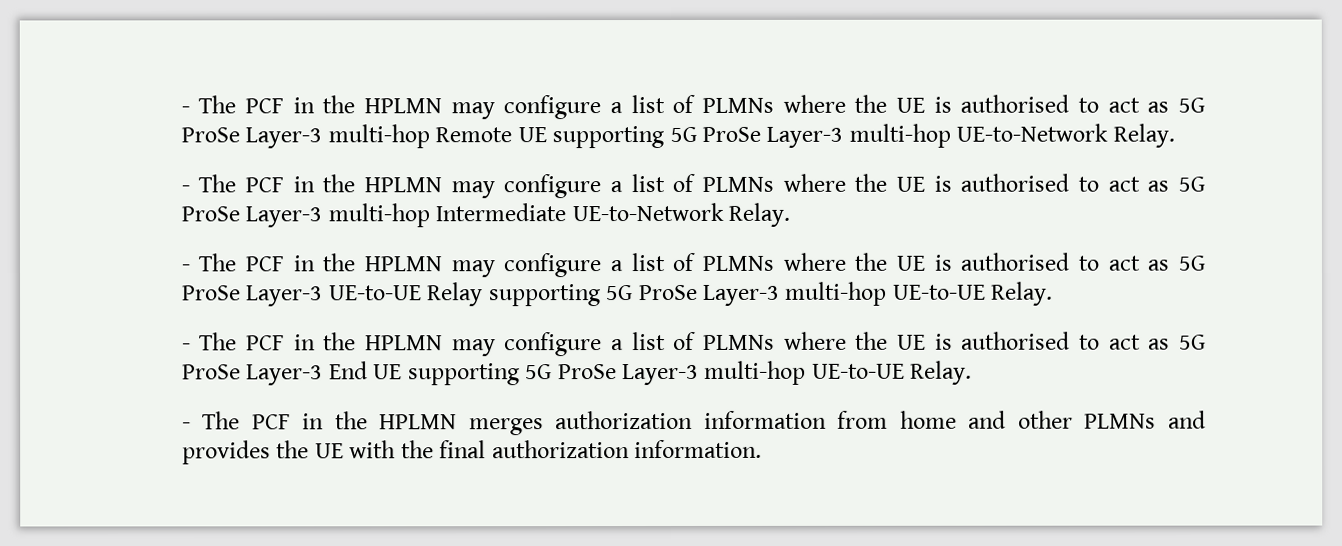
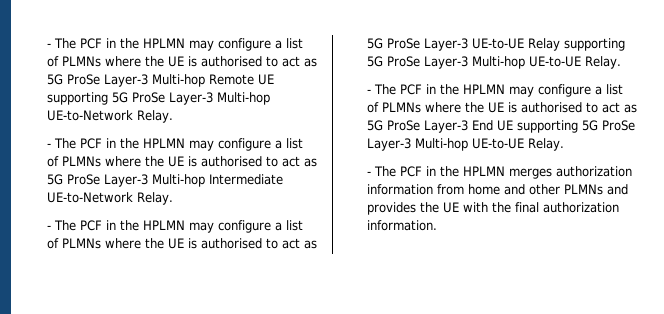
[327,124,430,149] multi-hop -> [152,74,206,87] Multi-hop
[848,123,951,148] multi-hop -> [217,92,271,105] Multi-hop
[327,203,430,228] multi-hop -> [152,174,206,187] Multi-hop
[785,281,888,306] multi-hop -> [472,56,526,69] Multi-hop
[704,360,807,385] multi-hop -> [415,138,469,151] Multi-hop

